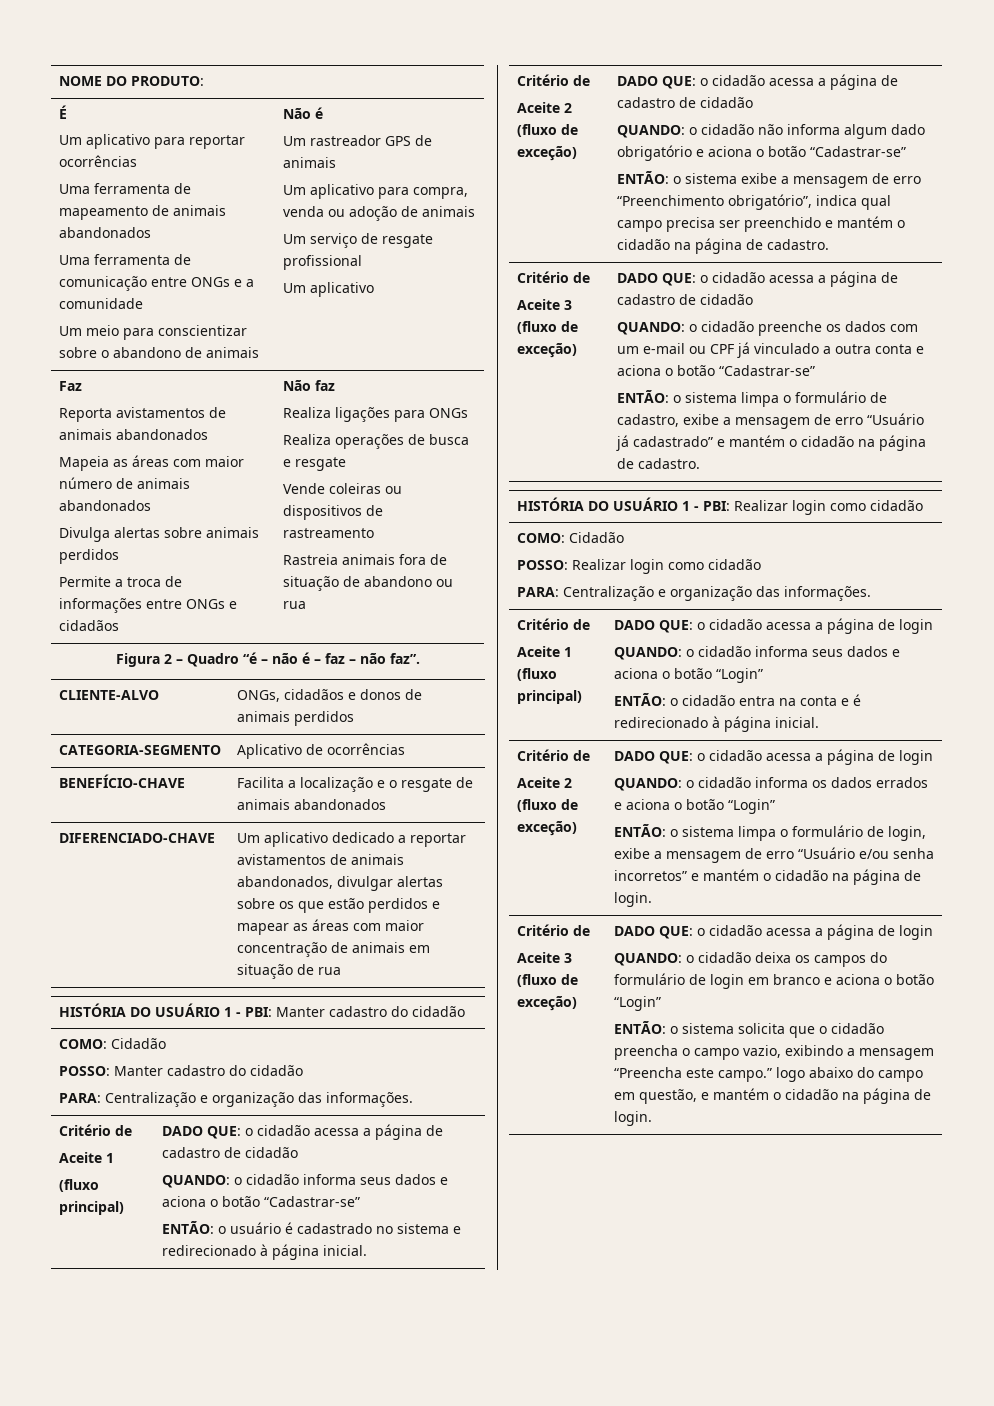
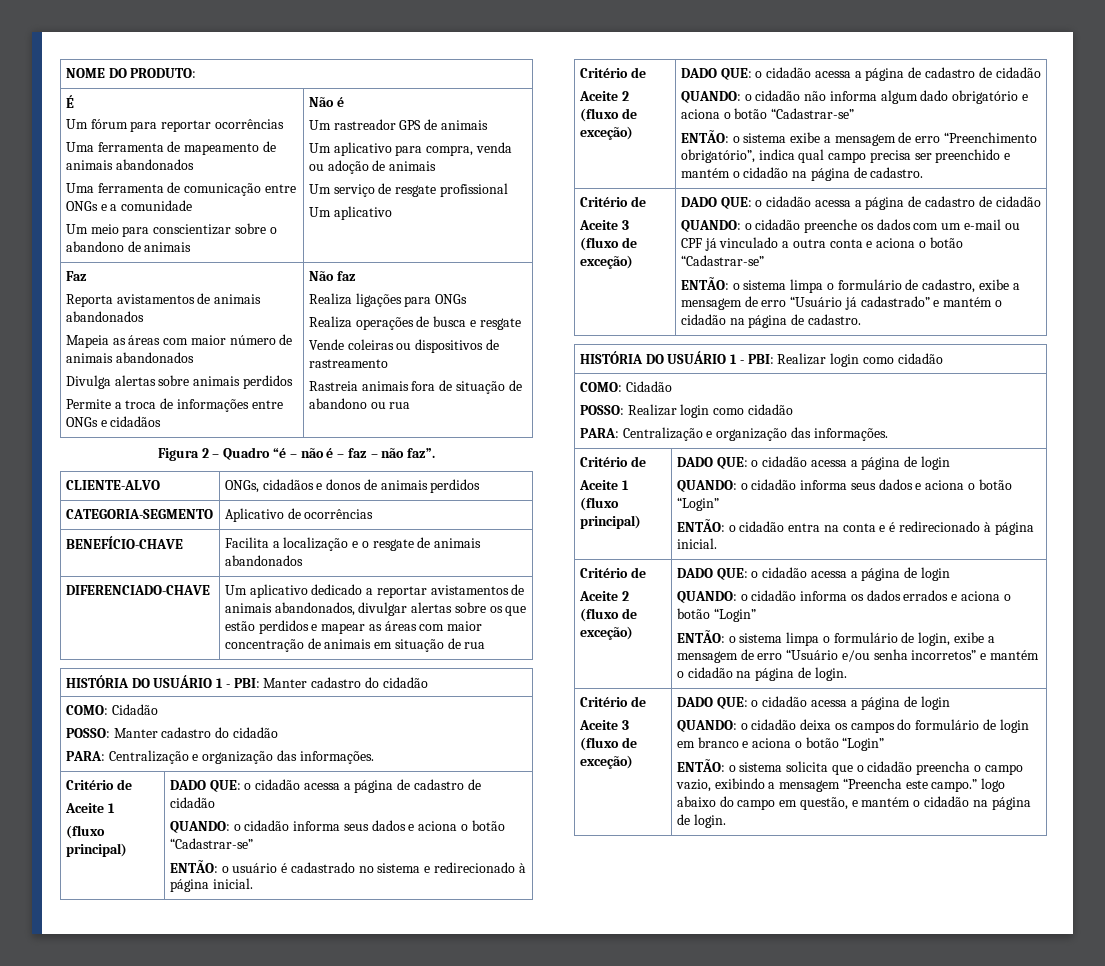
[85,134,150,149] aplicativo -> [90,119,128,129] fórum

